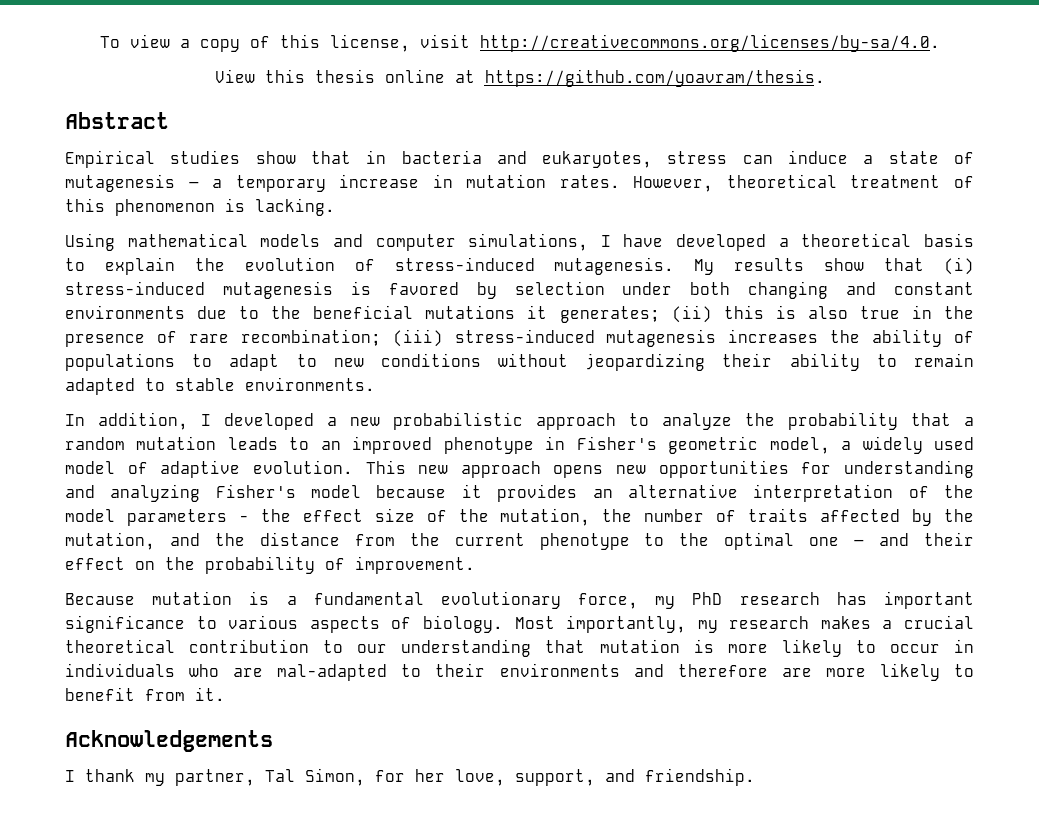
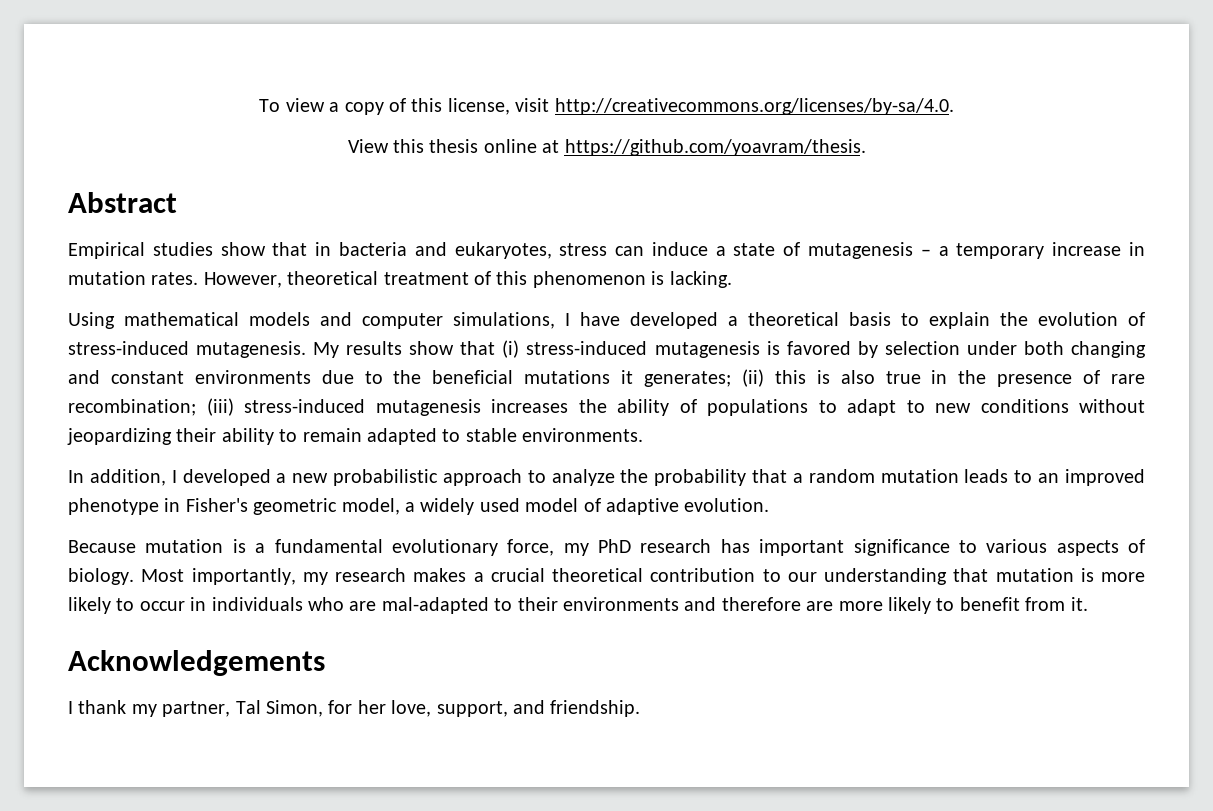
[365,460,974,478] [65,484,975,502] [65,508,974,526] [65,532,975,550] [65,556,475,574] This new approach opens new opportunities for understanding and analyzing Fisher's model because it provides an alternative interpretation of the model parameters - the effect size of the mutation, the number of traits affected by the mutation, and the distance from the current phenotype to the optimal one – and their effect on the probability of improvement. -> (770, 505) none

